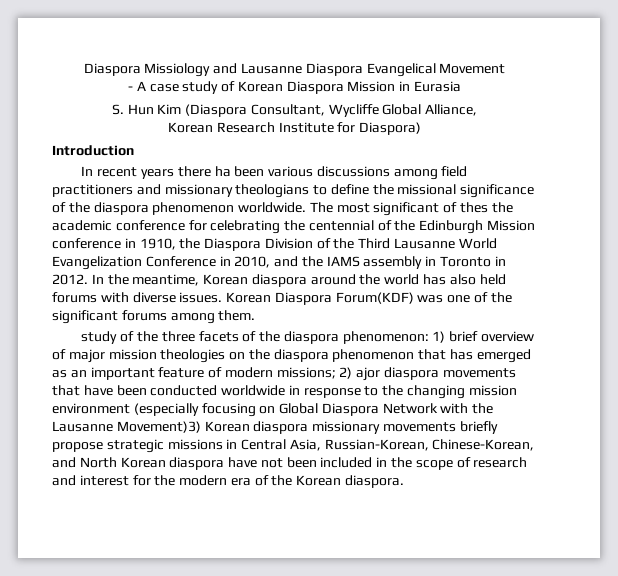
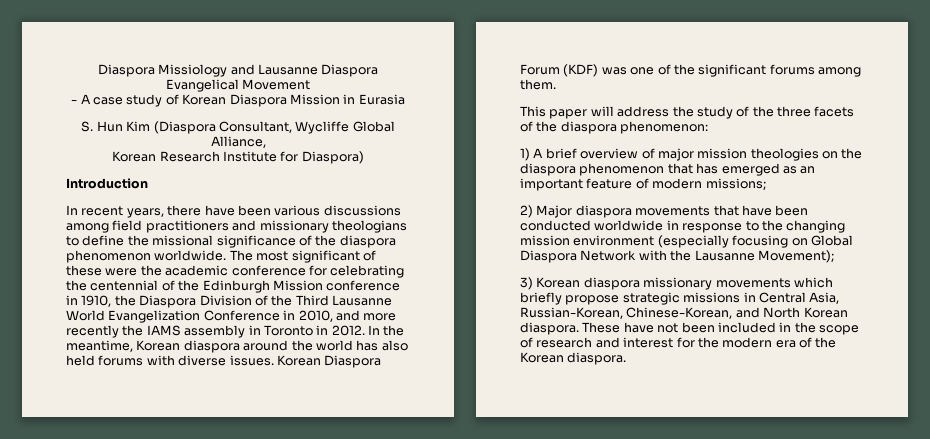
[140,166,231,179] years there ha -> [126,205,235,218] years, there have
[460,202,489,213] thes -> [66,265,138,276] these were
(299, 261) none -> [363,313,397,321] [66,325,119,338] more recently
[335,292,414,304] Forum(KDF) -> [520,64,599,77] Forum (KDF)
(256, 315) none -> [520,106,694,119] This paper will address the
[432,331,446,343] 1) -> [520,148,544,161] // 1) A
[339,367,381,381] 2) ajor -> [520,205,573,218] // 2) Major
[116,421,201,433] Movement)3) -> [757,250,834,263] [520,277,533,290] Movement); // 3)
(456, 427) none -> [793,277,833,288] which
[169,457,225,470] diaspora -> [520,322,621,335] diaspora. These

